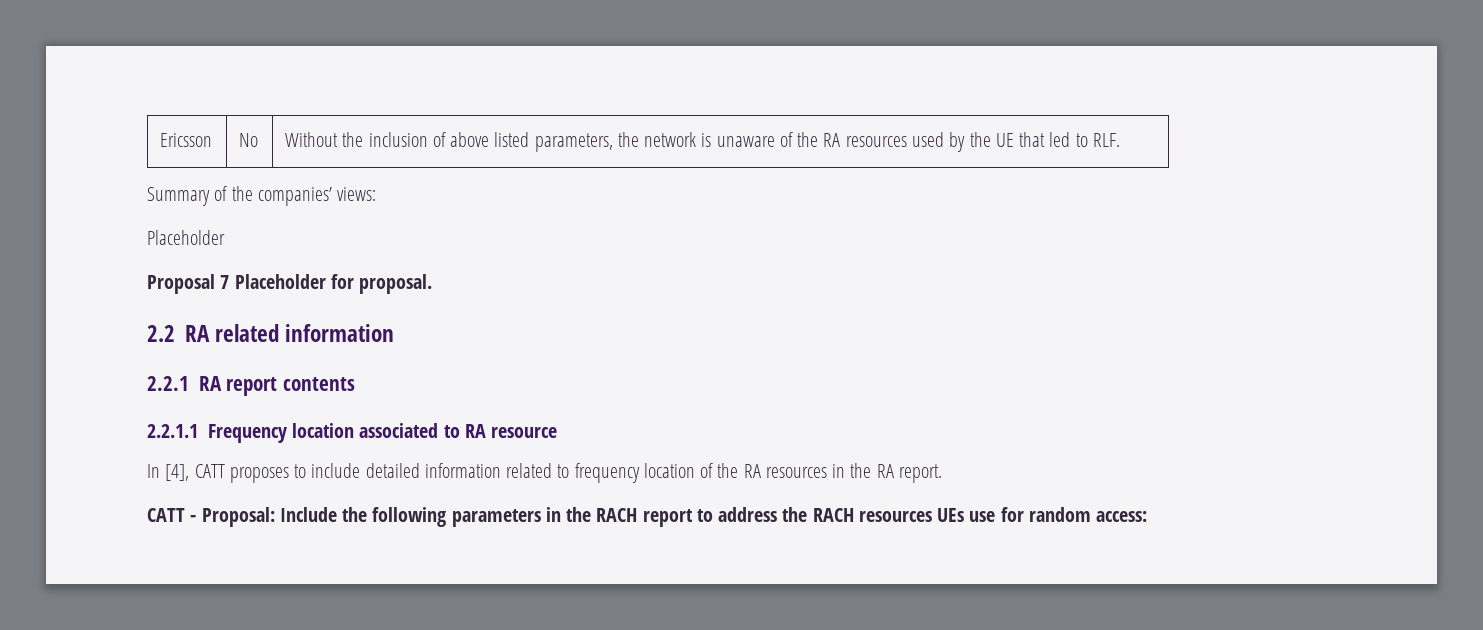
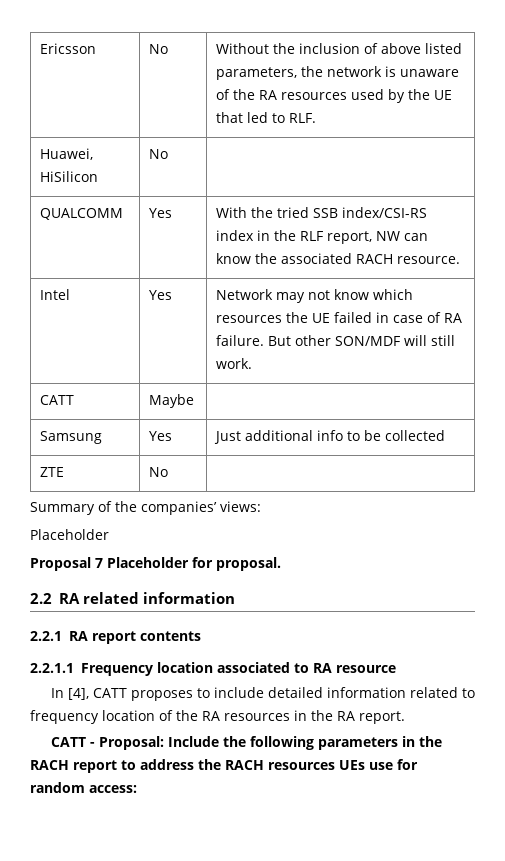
(1120, 140) none -> [40,148,94,160] [40,171,99,182] [149,149,169,159] [40,208,124,220] [149,208,173,218] [216,207,428,218] [216,230,429,244] [216,253,461,264] [40,289,71,300] [149,290,173,300] [216,289,414,303] [216,312,463,323] [216,335,456,346] [216,358,253,369] [40,395,75,405] [149,394,195,408] [40,431,103,444] [149,431,173,441] [214,430,446,444] [40,467,65,477] [149,467,169,477] // Huawei, HiSilicon | No | // QUALCOMM | Yes | With the tried SSB index/CSI-RS index in the RLF report, NW can know the associated RACH resource. // Intel | Yes | Network may not know which resources the UE failed in case of RA failure. But other SON/MDF will still work. // CATT | Maybe | // Samsung | Yes | Just additional info to be collected // ZTE | No |

